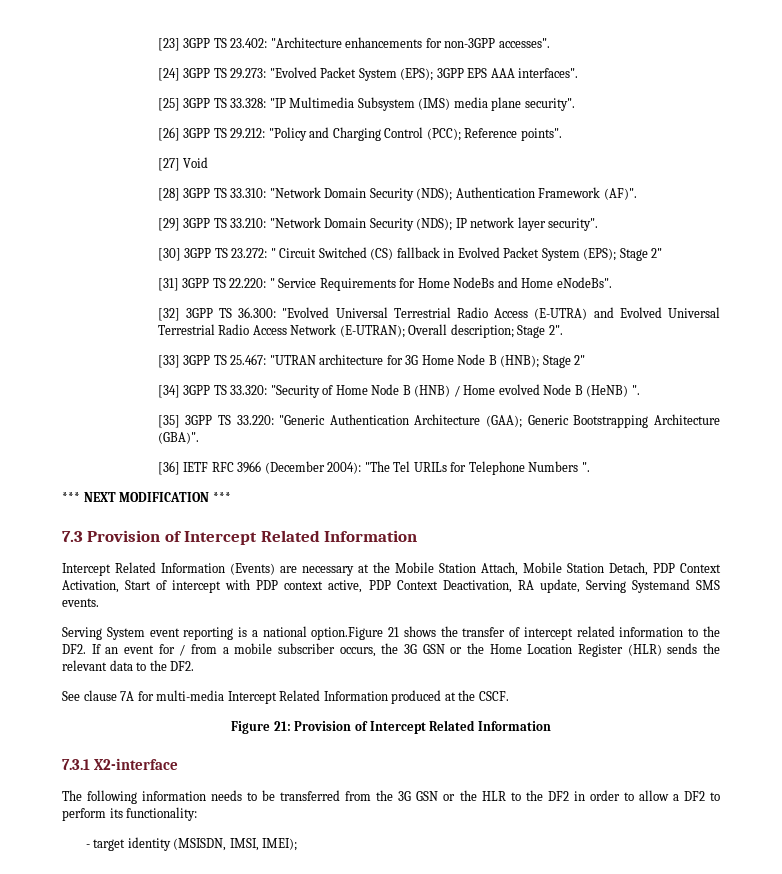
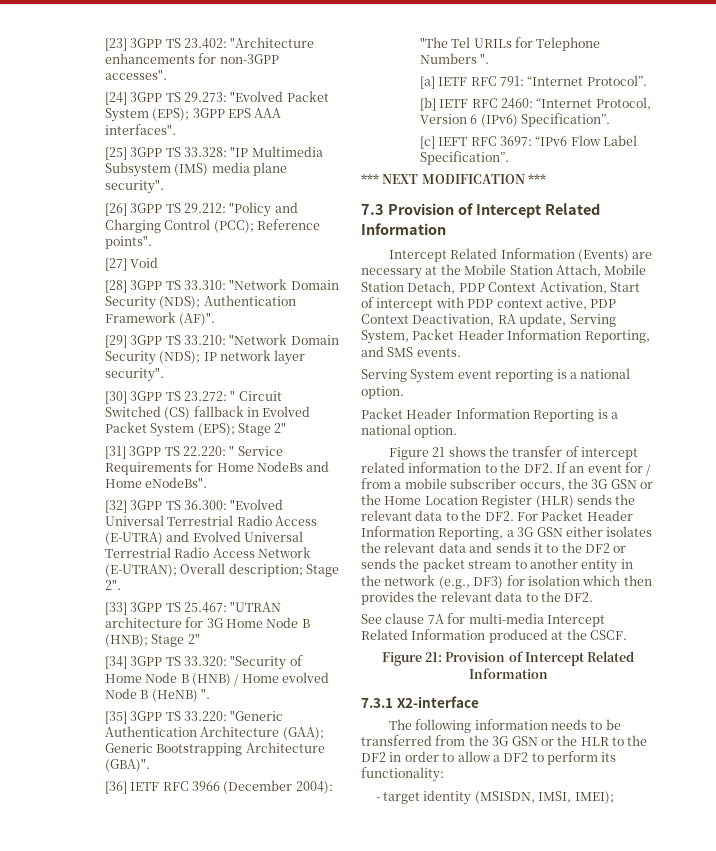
(590, 467) none -> [419,75,647,89] [419,97,651,111] [419,113,611,127] [419,135,638,149] [419,151,509,165] // [a] IETF RFC 791: “Internet Protocol”. // [b] IETF RFC 2460: “Internet Protocol, Version 6 (IPv6) Specification”. // [c] IEFT RFC 3697: “IPv6 Flow Label Specification”.
[631,579,690,593] Systemand -> [361,329,650,344] [361,346,384,357] System, Packet Header Information Reporting, and
[311,627,384,640] option.Figure -> [361,386,404,399] [361,408,618,422] [361,424,458,438] [388,447,429,460] option. // Packet Header Information Reporting is a national option. // Figure
(195, 666) none -> [516,510,633,521] [361,526,653,540] [361,542,627,553] [361,558,633,573] [361,575,652,589] [361,591,594,605] For Packet Header Information Reporting, a 3G GSN either isolates the relevant data and sends it to the DF2 or sends the packet stream to another entity in the network (e.g., DF3) for isolation which then provides the relevant data to the DF2.

